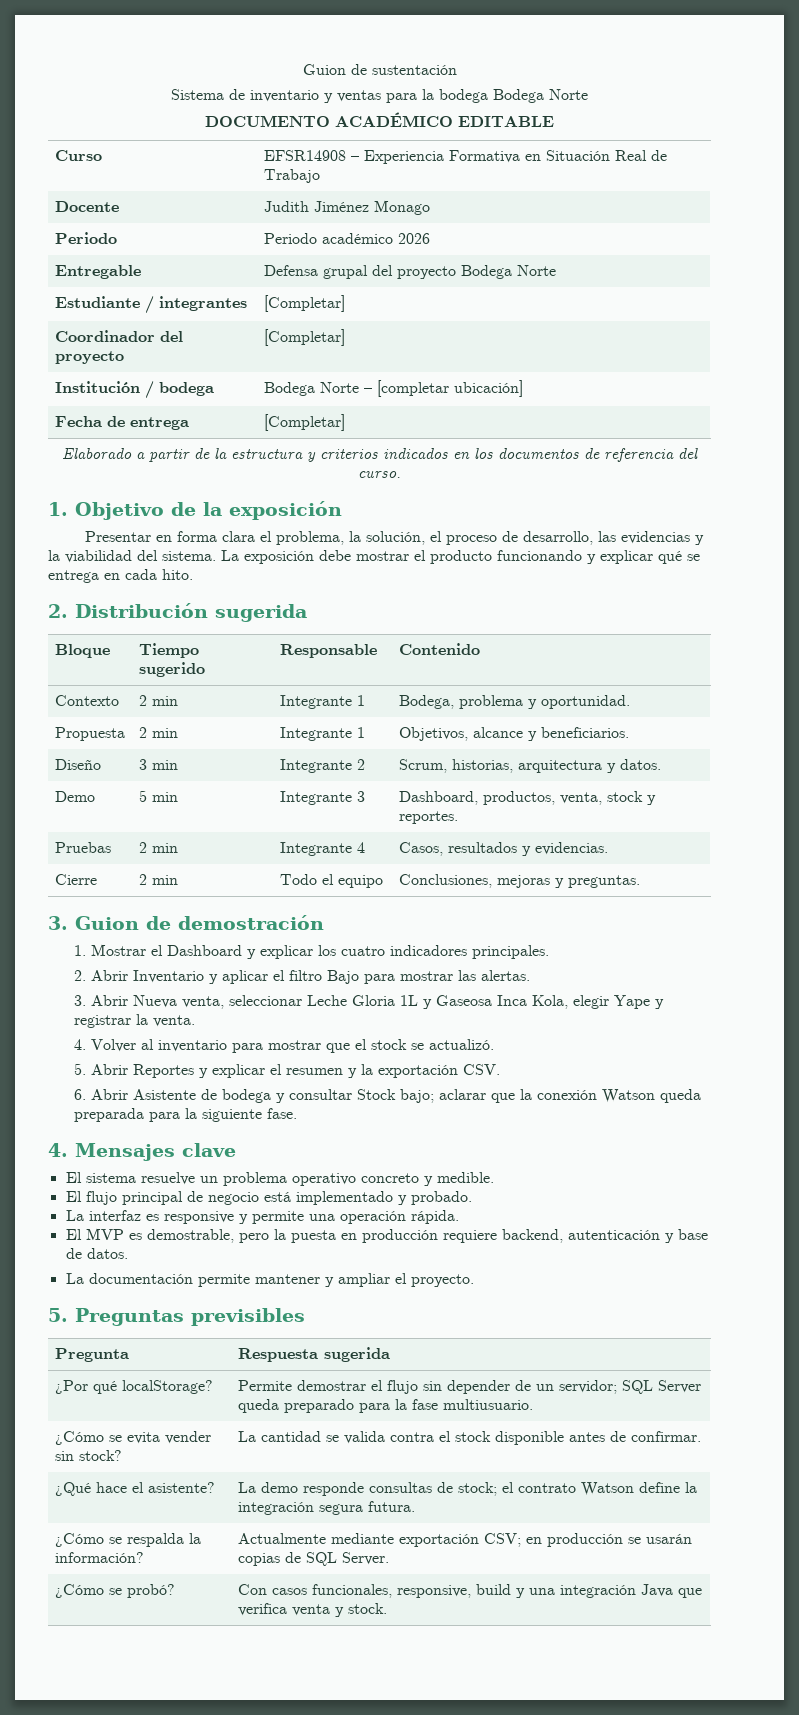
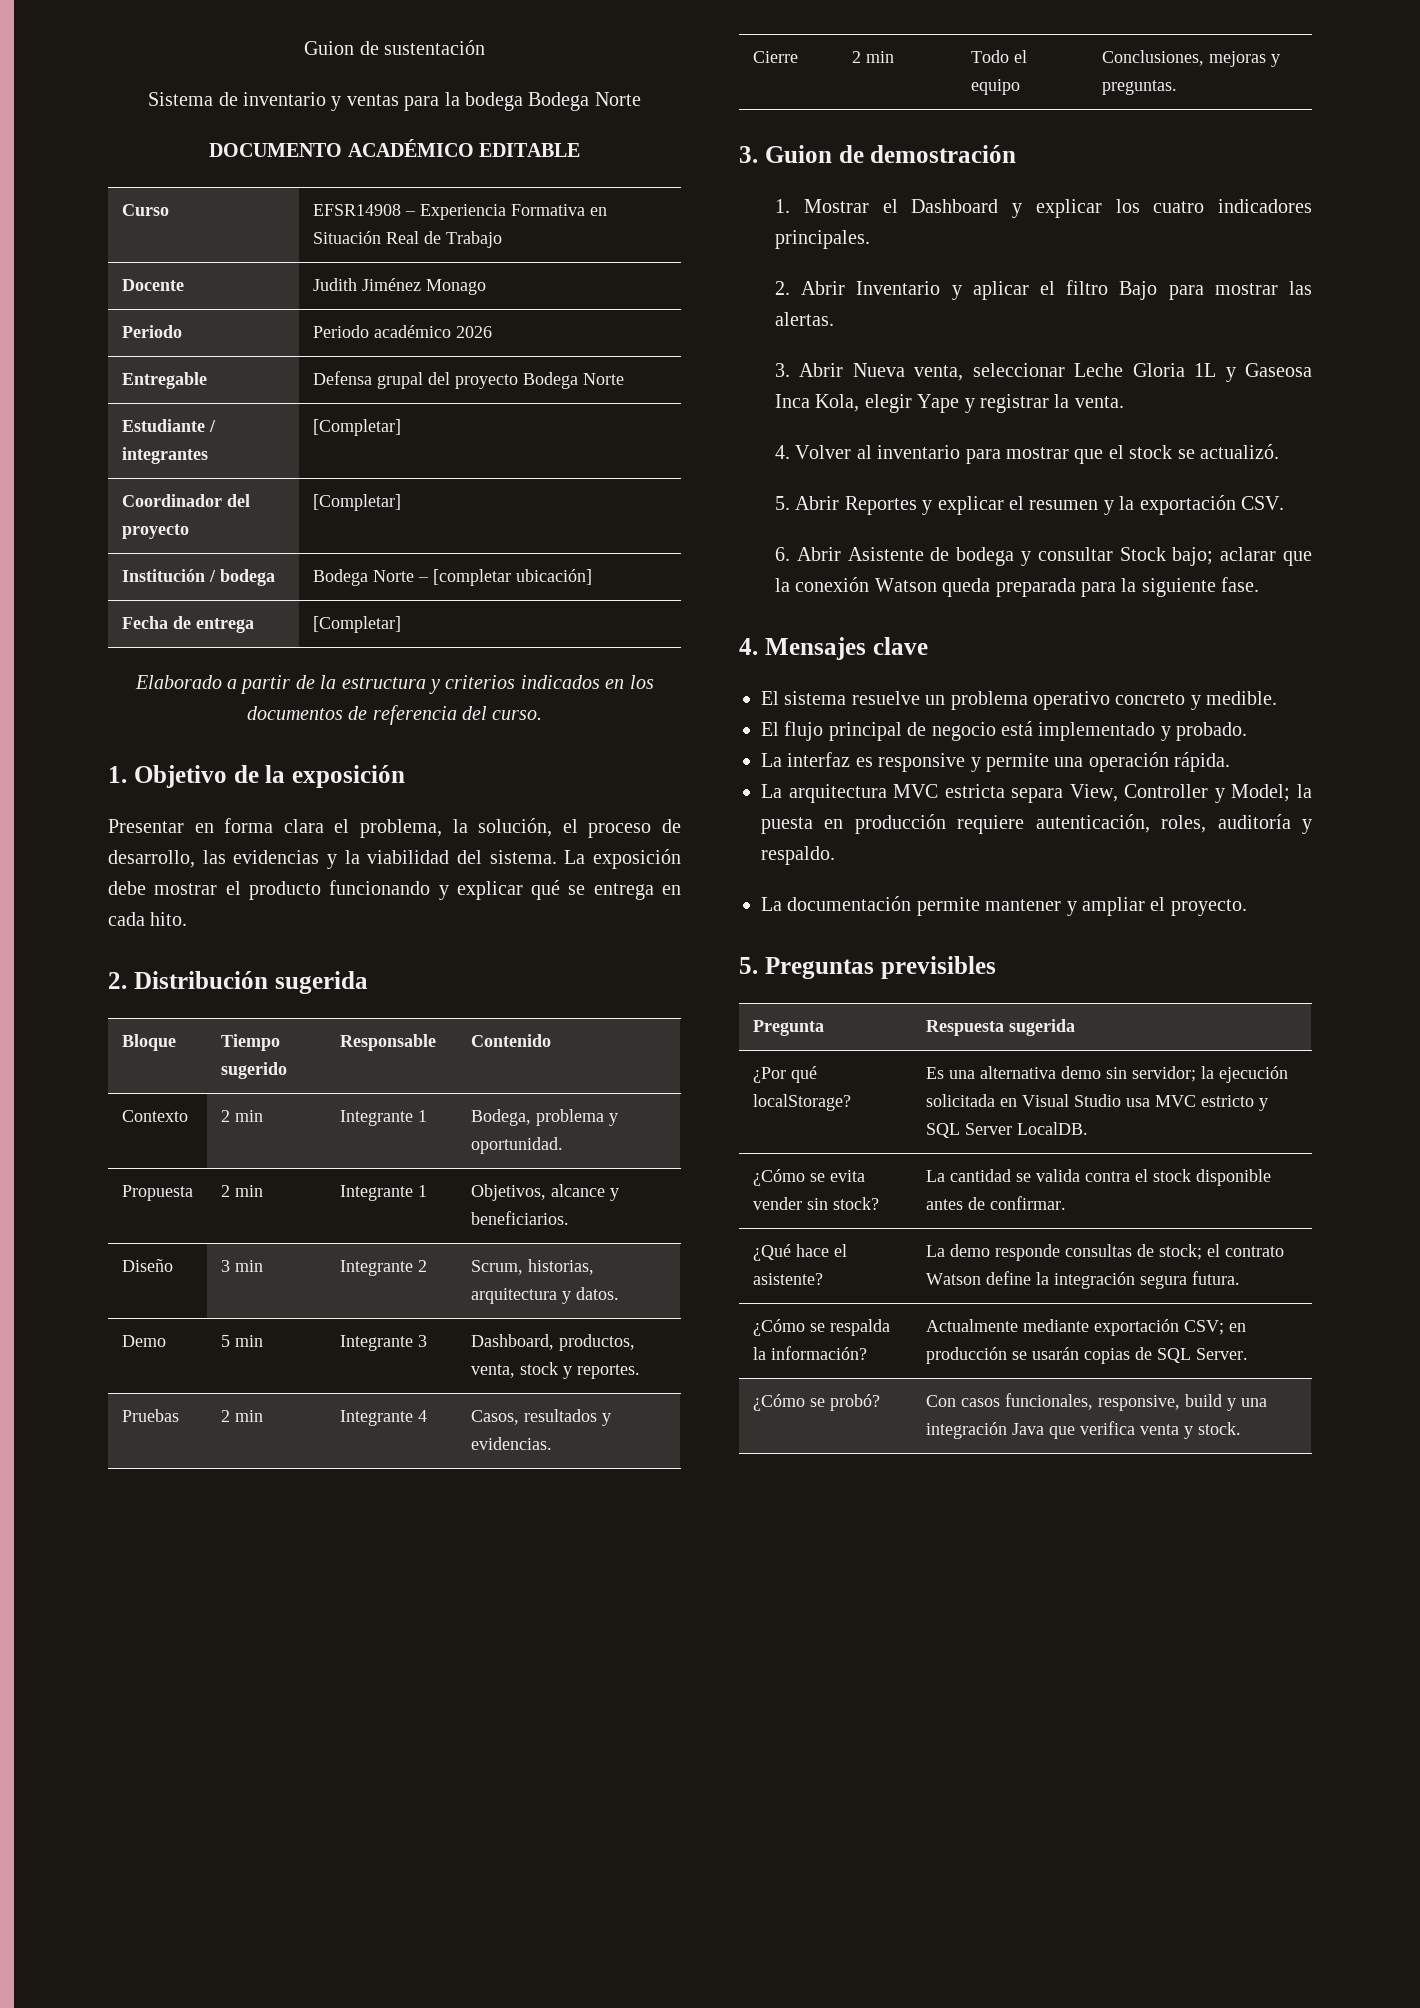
[65,1228,269,1243] El MVP es demostrable, pero -> [761,784,1291,803] La arquitectura MVC estricta separa View, Controller y Model;
[501,1229,708,1243] [65,1248,128,1259] backend, autenticación y base de datos. -> [1035,814,1312,834] [761,846,835,865] autenticación, roles, auditoría y respaldo.
[237,1380,701,1394] [237,1399,533,1413] Permite demostrar el flujo sin depender de un servidor; SQL Server queda preparado para la fase multiusuario. -> [925,1066,1288,1083] [925,1094,1268,1111] [925,1122,1088,1138] Es una alternativa demo sin servidor; la ejecución solicitada en Visual Studio usa MVC estricto y SQL Server LocalDB.

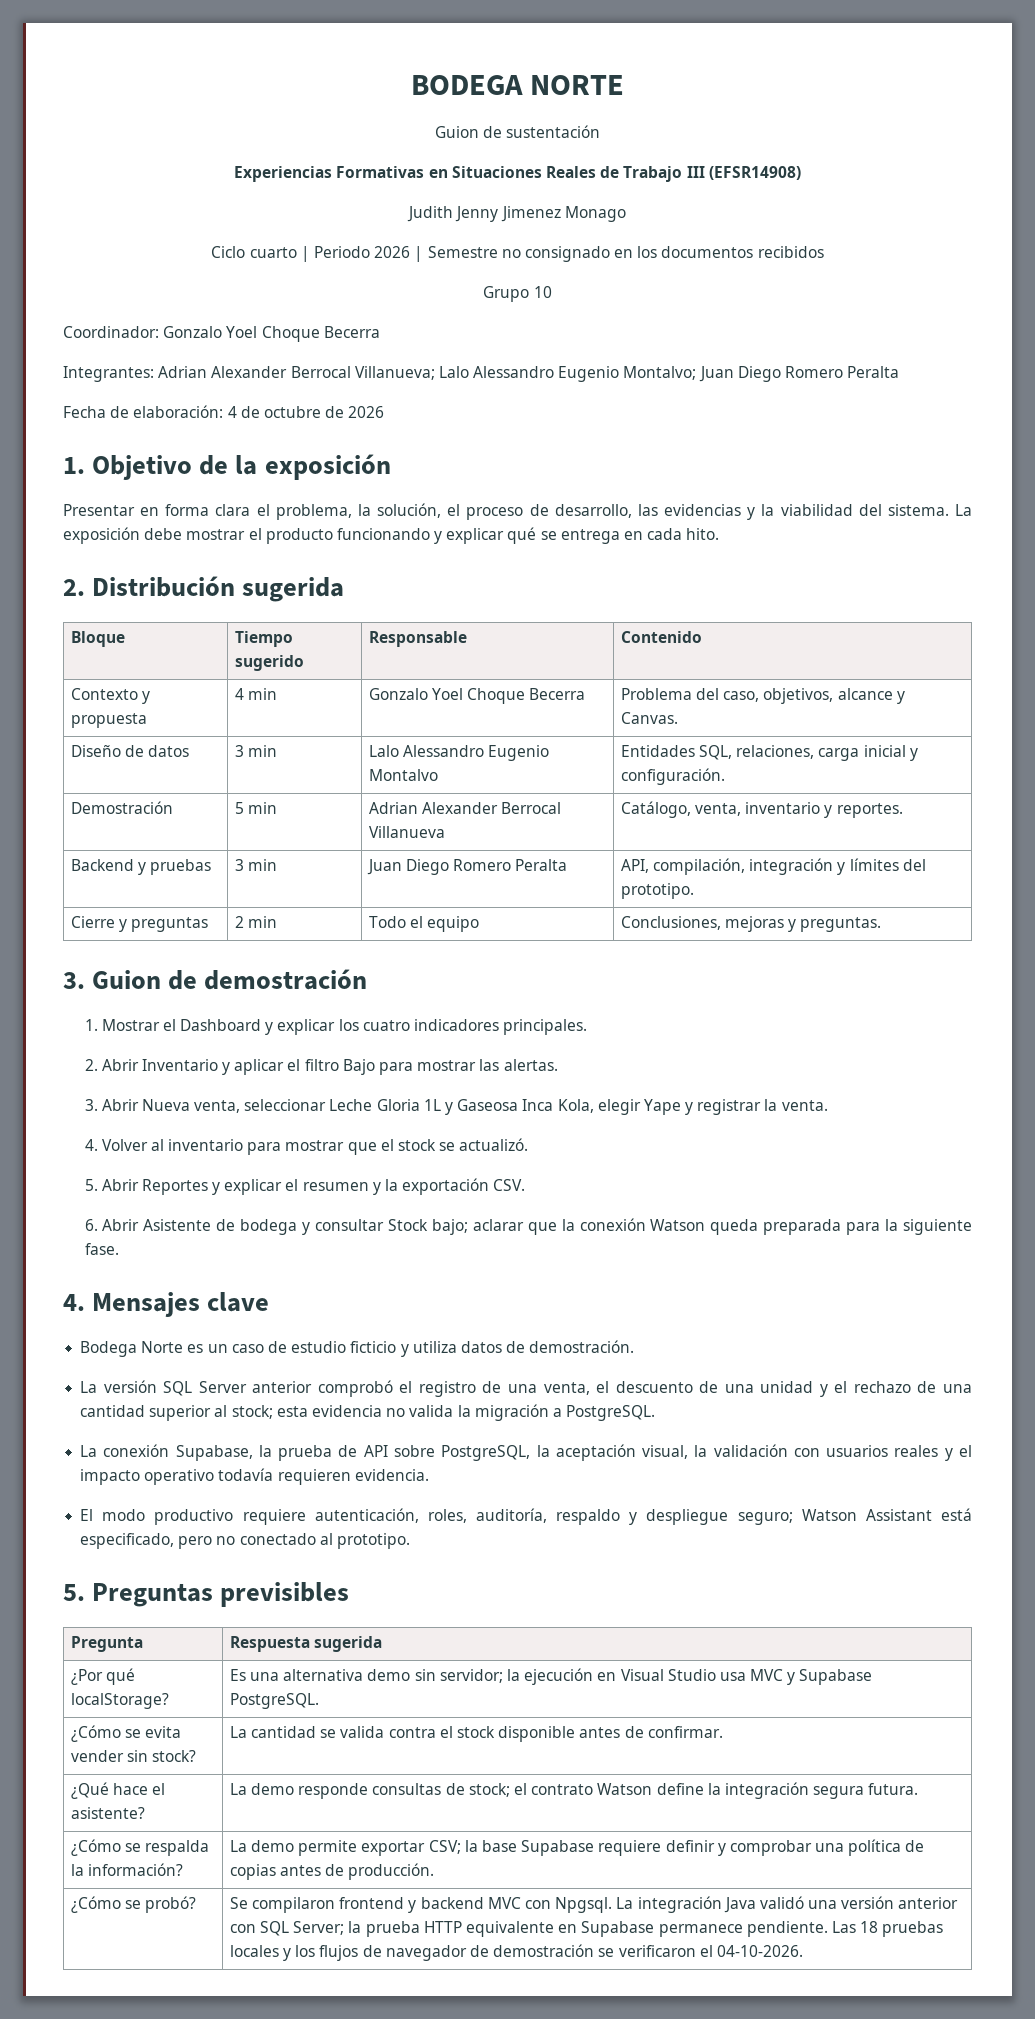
(304, 48) none -> [410,75,625,95] BODEGA NORTE //
[148,92,641,111] [209,139,580,157] [121,204,169,216] [312,204,607,220] [312,231,502,248] [121,279,184,291] [312,278,486,295] [121,325,182,338] [312,325,492,338] [121,372,207,389] [312,371,624,389] [121,419,216,432] [121,447,208,464] [312,419,401,436] [121,494,250,507] [121,524,189,539] [312,494,401,511] [121,569,275,586] [312,569,592,586] [121,616,254,633] [312,616,401,633] [134,675,654,694] [246,705,543,725] Sistema de inventario y ventas para la bodega Bodega Norte // DOCUMENTO ACADÉMICO EDITABLE // Curso | EFSR14908 – Experiencia Formativa en Situación Real de Trabajo // Docente | Judith Jiménez Monago // Periodo | Periodo académico 2026 // Entregable | Defensa grupal del proyecto Bodega Norte // Estudiante / integrantes | [Completar] // Coordinador del proyecto | [Completar] // Institución / bodega | Bodega Norte – [completar ubicación] // Fecha de entrega | [Completar] // Elaborado a partir de la estructura y criterios indicados en los documentos de referencia del curso. -> [234,166,801,182] [407,206,626,222] [211,246,824,262] [483,286,552,302] [63,326,380,342] [63,366,900,382] [63,405,385,418] Experiencias Formativas en Situaciones Reales de Trabajo III (EFSR14908) // Judith Jenny Jimenez Monago // Ciclo cuarto | Periodo 2026 | Semestre no consignado en los documentos recibidos // Grupo 10 // Coordinador: Gonzalo Yoel Choque Becerra // Integrantes: Adrian Alexander Berrocal Villanueva; Lalo Alessandro Eugenio Montalvo; Juan Diego Romero Peralta // Fecha de elaboración: 4 de octubre de 2026
[220,1110,263,1122] [339,1110,427,1126] [470,1109,618,1126] [470,1137,563,1154] [121,1185,193,1201] [220,1185,263,1197] [339,1185,427,1201] [470,1184,546,1201] | 2 min | Integrante 1 | Bodega, problema y oportunidad. // Propuesta | 2 min | Integrante 1 | Objetivos, -> [142,691,151,704] [70,713,147,728] [234,688,278,700] [368,688,586,704] [620,688,834,704] y propuesta | 4 min | Gonzalo Yoel Choque Becerra | Problema del caso, objetivos,
[470,1211,569,1225] beneficiarios. -> [620,712,678,724] Canvas.
[220,1260,263,1272] [339,1260,427,1276] [470,1259,594,1275] [470,1287,619,1304] [121,1335,166,1347] [220,1335,263,1347] [339,1335,427,1351] [470,1334,635,1351] [470,1362,640,1379] [121,1409,179,1422] [220,1410,263,1422] [339,1410,427,1426] [470,1409,611,1426] [470,1437,552,1450] | 3 min | Integrante 2 | Scrum, historias, arquitectura y datos. // Demo | 5 min | Integrante 3 | Dashboard, productos, venta, stock y reportes. // Pruebas | 2 min | Integrante 4 | Casos, resultados y evidencias. -> [125,745,190,757] [234,745,278,757] [368,745,550,761] [368,769,438,781] [620,745,918,761] [620,768,725,785] [70,801,173,814] [234,802,278,814] [368,802,562,814] [368,826,445,838] [620,801,903,818] [70,859,212,875] [234,859,278,871] [366,859,568,875] [620,858,926,875] [620,883,694,899] de datos | 3 min | Lalo Alessandro Eugenio Montalvo | Entidades SQL, relaciones, carga inicial y configuración. // Demostración | 5 min | Adrian Alexander Berrocal Villanueva | Catálogo, venta, inventario y reportes. // Backend y pruebas | 3 min | Juan Diego Romero Peralta | API, compilación, integración y límites del prototipo.
(798, 57) none -> [119,917,209,932] y preguntas
[761,691,1278,710] [761,721,1248,741] [761,752,1231,772] [761,784,1312,803] [761,814,1312,834] [761,846,835,865] [761,896,1247,916] El sistema resuelve un problema operativo concreto y medible. // El flujo principal de negocio está implementado y probado. // La interfaz es responsive y permite una operación rápida. // La arquitectura MVC estricta separa View, Controller y Model; la puesta en producción requiere autenticación, roles, auditoría y respaldo. // La documentación permite mantener y ampliar el proyecto. -> [80,1340,635,1357] [80,1380,973,1397] [80,1404,656,1421] [80,1444,972,1461] [80,1468,429,1485] [80,1508,972,1525] [80,1533,410,1549] Bodega Norte es un caso de estudio ficticio y utiliza datos de demostración. // La versión SQL Server anterior comprobó el registro de una venta, el descuento de una unidad y el rechazo de una cantidad superior al stock; esta evidencia no valida la migración a PostgreSQL. // La conexión Supabase, la prueba de API sobre PostgreSQL, la aceptación visual, la validación con usuarios reales y el impacto operativo todavía requieren evidencia. // El modo productivo requiere autenticación, roles, auditoría, respaldo y despliegue seguro; Watson Assistant está especificado, pero no conectado al prototipo.
[925,1094,995,1107] solicitada -> (594, 1676) none
[1200,1095,1268,1111] [925,1122,1088,1138] estricto y SQL Server LocalDB. -> [787,1669,873,1685] [229,1693,319,1709] y Supabase PostgreSQL.
[925,1319,1246,1336] [925,1347,1248,1364] [752,1394,880,1411] [925,1393,1267,1411] [925,1421,1241,1439] Actualmente mediante exportación CSV; en producción se usarán copias de SQL Server. // ¿Cómo se probó? | Con casos funcionales, responsive, build y una integración Java que verifica venta y stock. -> [229,1839,925,1856] [229,1863,435,1880] [70,1896,197,1913] [229,1896,959,1913] [229,1921,944,1937] [229,1944,803,1961] La demo permite exportar CSV; la base Supabase requiere definir y comprobar una política de copias antes de producción. // ¿Cómo se probó? | Se compilaron frontend y backend MVC con Npgsql. La integración Java validó una versión anterior con SQL Server; la prueba HTTP equivalente en Supabase permanece pendiente. Las 18 pruebas locales y los flujos de navegador de demostración se verificaron el 04-10-2026.

